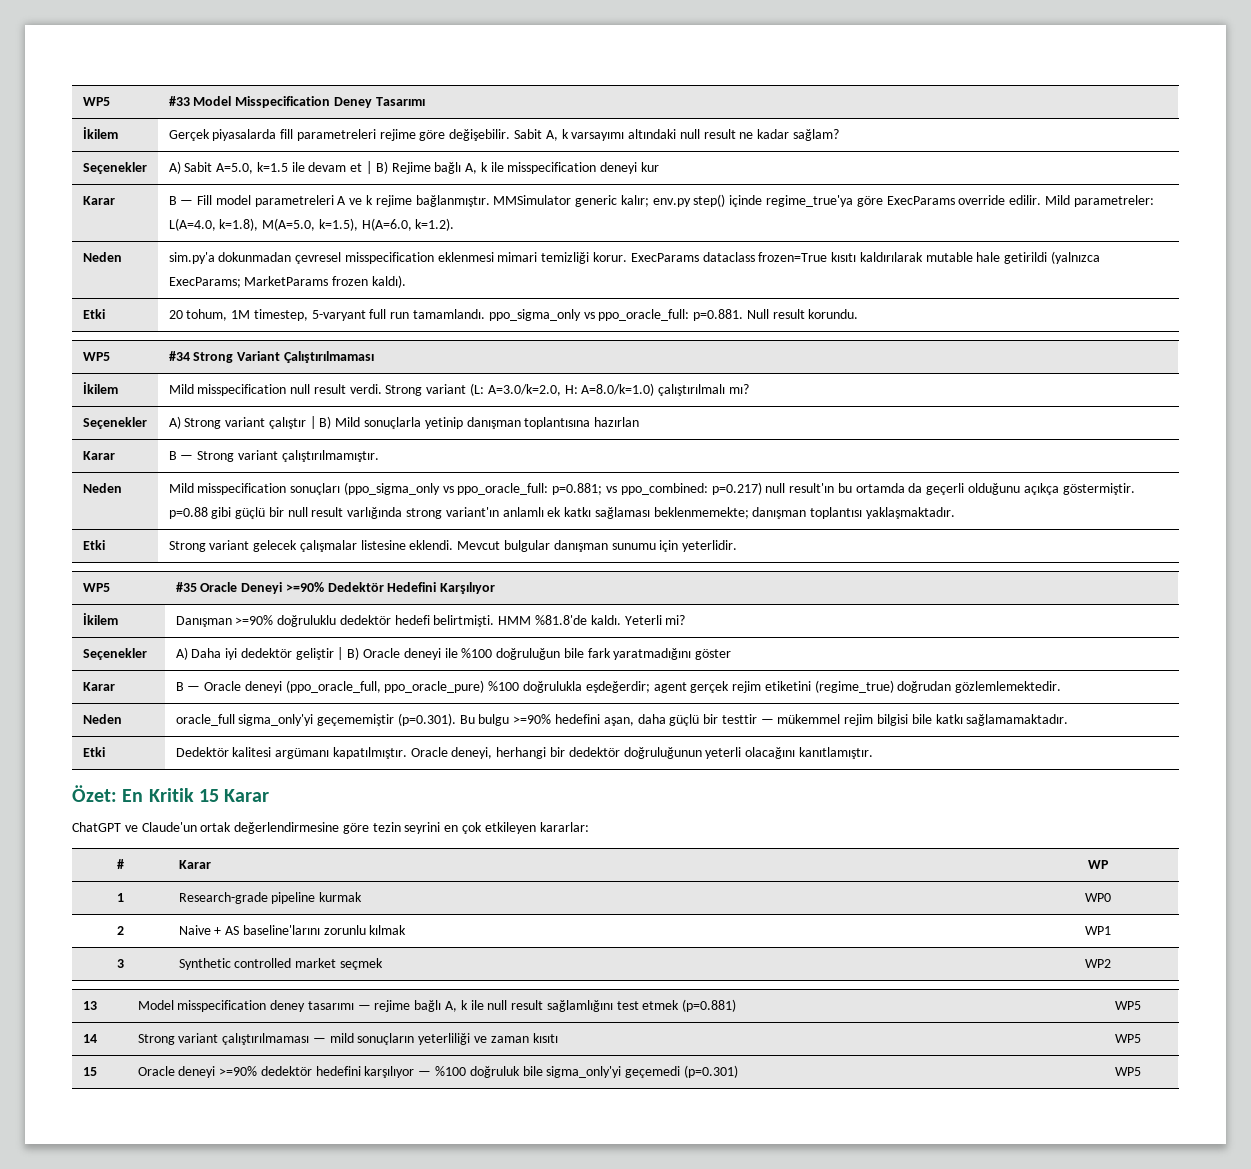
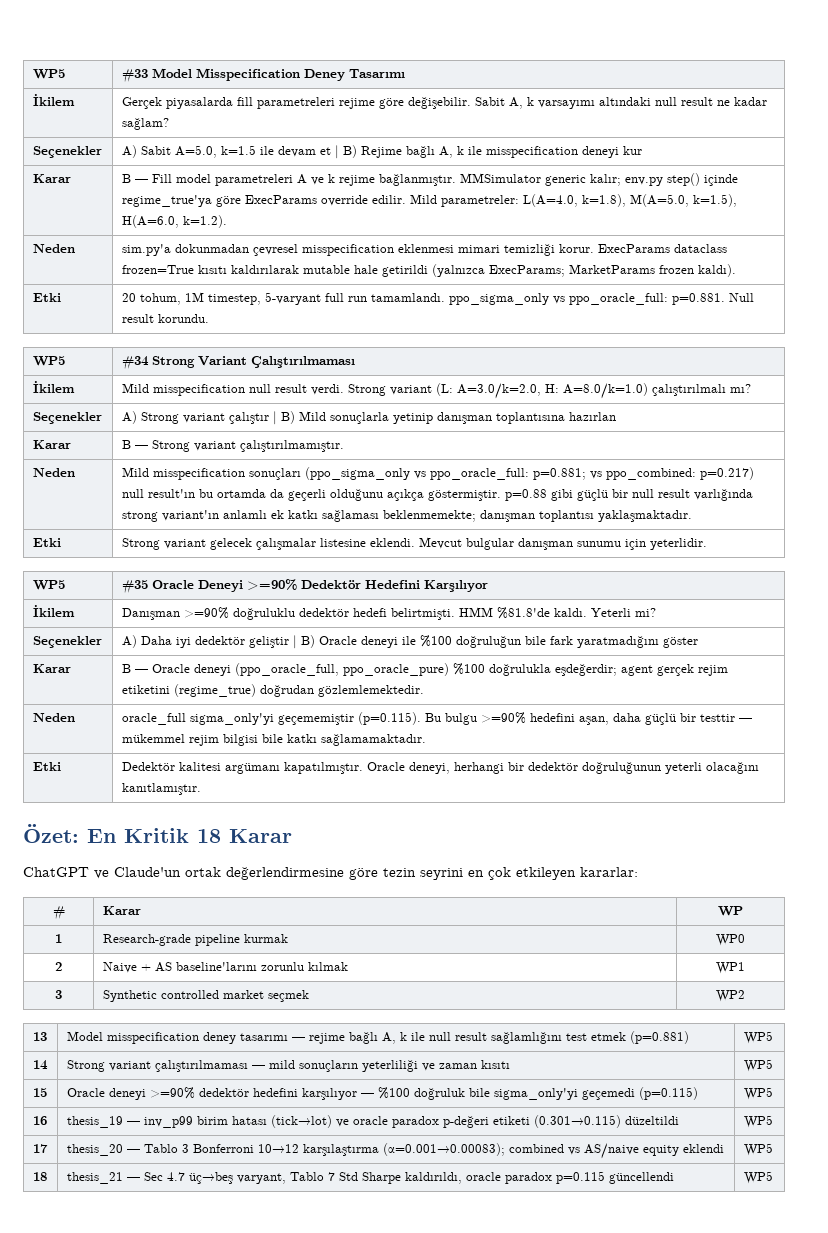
[397,713,456,726] (p=0.301). -> [357,712,421,725] (p=0.115).
[198,789,219,802] 15 -> [197,829,221,843] 18
[683,1065,738,1078] [1114,1067,1141,1076] (p=0.301) | WP5 -> [638,1087,698,1100] [743,1087,773,1100] [32,1116,47,1125] [66,1115,679,1128] [743,1115,773,1128] [32,1144,48,1153] [66,1143,724,1159] [743,1143,773,1156] [32,1172,47,1181] [66,1171,674,1184] [743,1171,773,1184] (p=0.115) | WP5 // 16 | thesis_19 — inv_p99 birim hatası (tick→lot) ve oracle paradox p-değeri etiketi (0.301→0.115) düzeltildi | WP5 // 17 | thesis_20 — Tablo 3 Bonferroni 10→12 karşılaştırma (α=0.001→0.00083); combined vs AS/naive equity eklendi | WP5 // 18 | thesis_21 — Sec 4.7 üç→beş varyant, Tablo 7 Std Sharpe kaldırıldı, oracle paradox p=0.115 güncellendi | WP5

